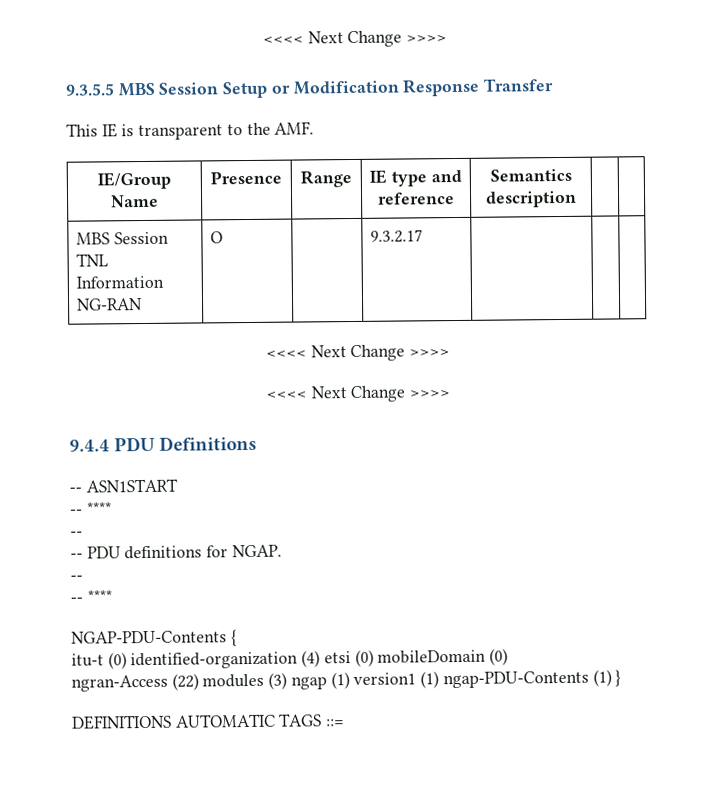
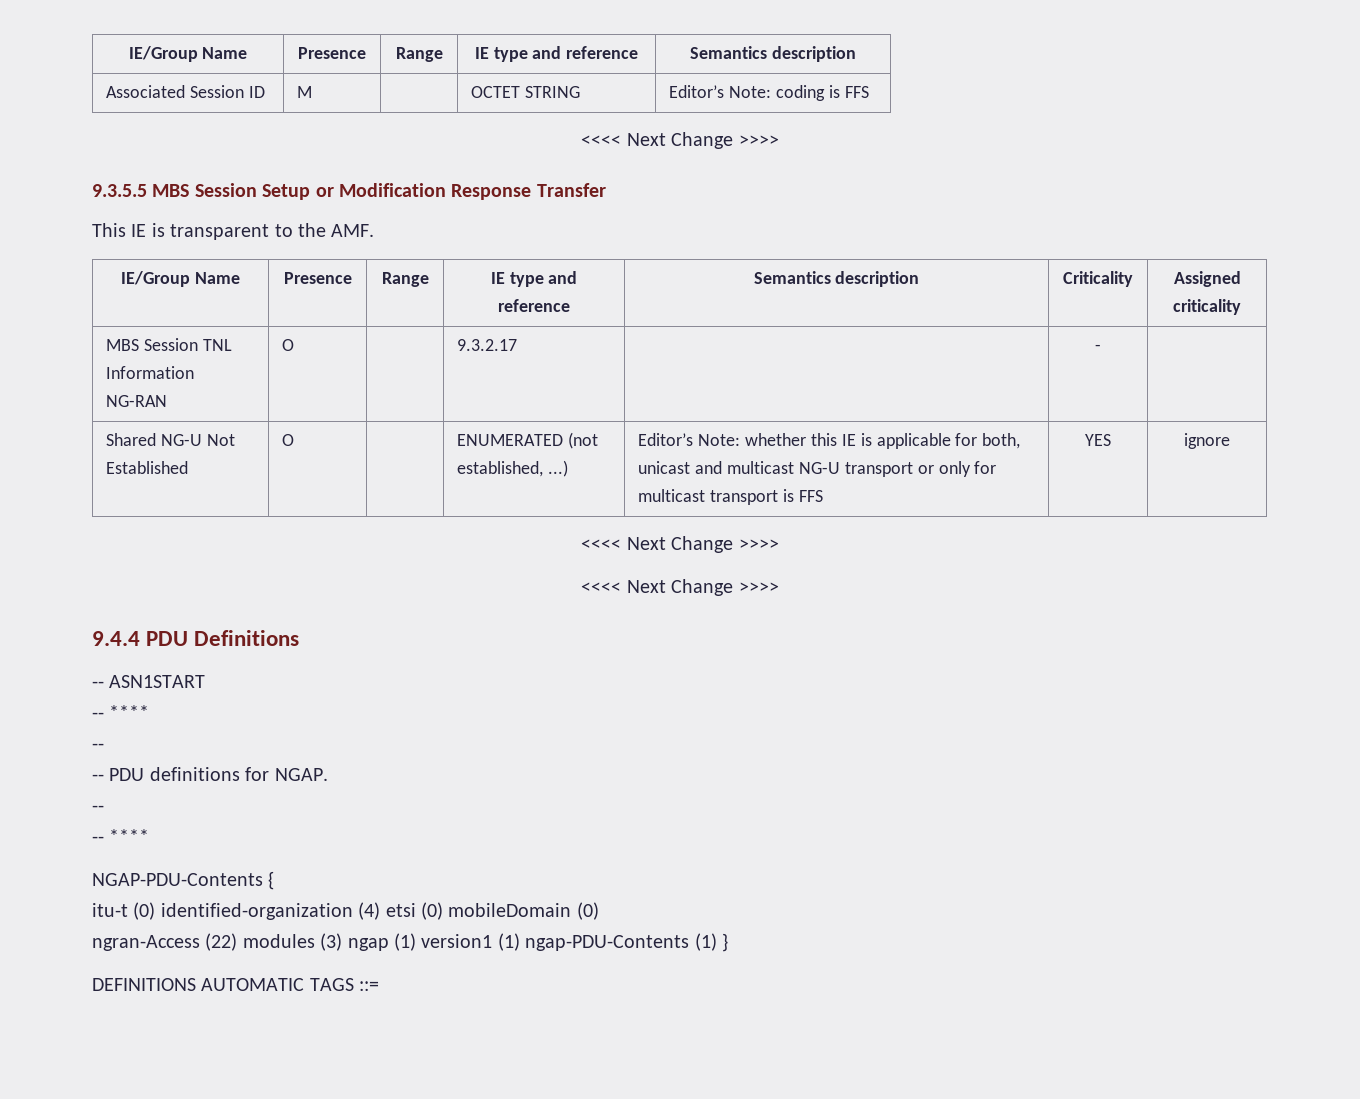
(262, 40) none -> [128,46,248,62] [298,47,366,59] [395,47,443,62] [474,46,639,62] [690,46,856,62] [106,85,266,98] [297,86,313,98] [471,86,581,98] [669,85,869,101] IE/Group Name | Presence | Range | IE type and reference | Semantics description // Associated Session ID | M | | OCTET STRING | Editor’s Note: coding is FFS //
(577, 199) | -> [1063,271,1133,287] [1173,271,1241,287] [1173,299,1241,315] Criticality | Assigned criticality
(424, 236) | -> [1095,344,1101,351] [106,433,236,446] [106,461,189,474] [282,434,295,446] [457,432,599,449] [457,460,569,477] [638,433,1021,449] [638,461,997,477] [638,489,823,505] [1085,434,1111,446] [1184,433,1230,449] - | // Shared NG-U Not Established | O | | ENUMERATED (not established, ...) | Editor’s Note: whether this IE is applicable for both, unicast and multicast NG-U transport or only for multicast transport is FFS | YES | ignore

